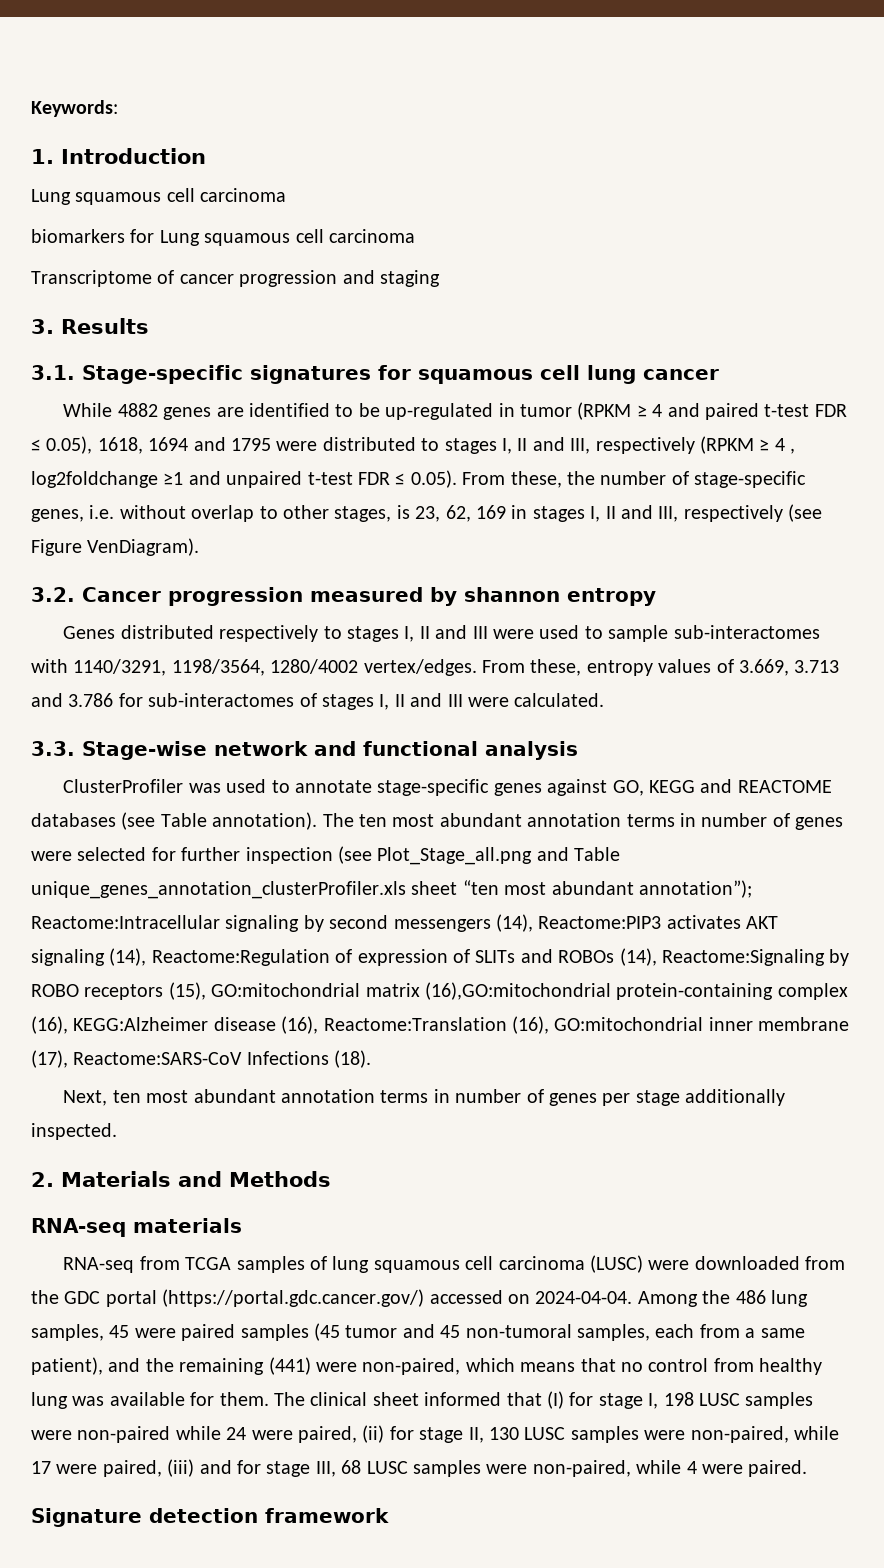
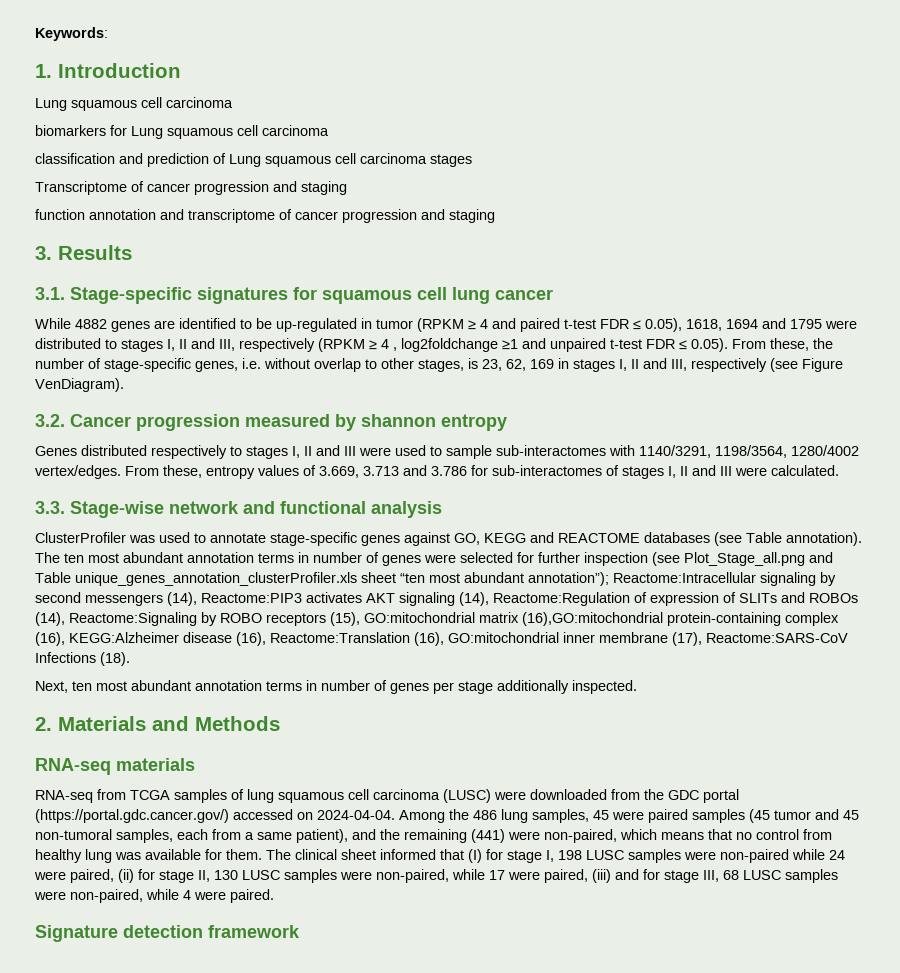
(415, 236) none -> [35,153,472,167] // classification and prediction of Lung squamous cell carcinoma stages
(440, 278) none -> [35,209,495,223] // function annotation and transcriptome of cancer progression and staging

